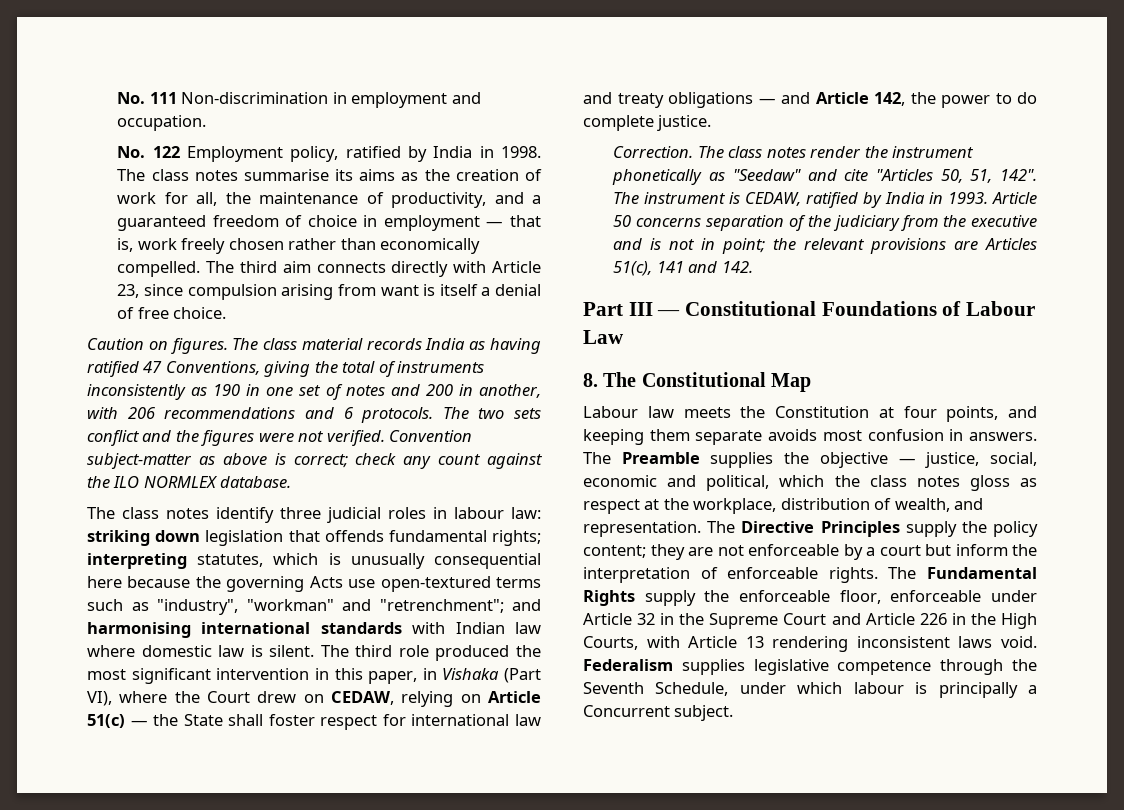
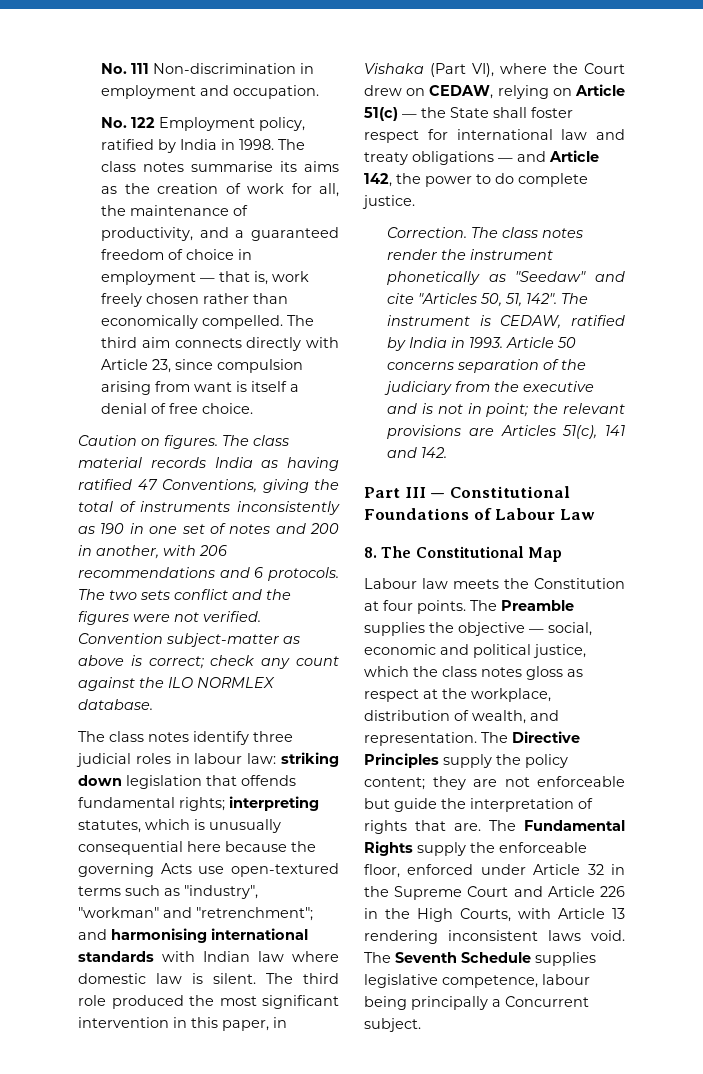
[946,406,1037,422] [583,429,1037,445] points, and keeping them separate avoids most confusion in answers. -> [417,600,466,614] points.
[925,452,980,468] justice, -> (544, 631) none
[706,475,770,491] political, -> [473,644,586,658] political justice,
[843,544,1037,560] [583,567,878,583] by a court but inform the interpretation of enforceable rights. -> [364,798,593,812] [364,820,481,834] but guide the interpretation of rights that are.
[890,590,982,602] enforceable -> [407,864,474,875] enforced
[583,659,1037,675] [583,682,928,696] Federalism supplies legislative competence through the Seventh Schedule, under which labour is -> [364,952,596,966] [364,974,590,988] [364,996,407,1010] The Seventh Schedule supplies legislative competence, labour being

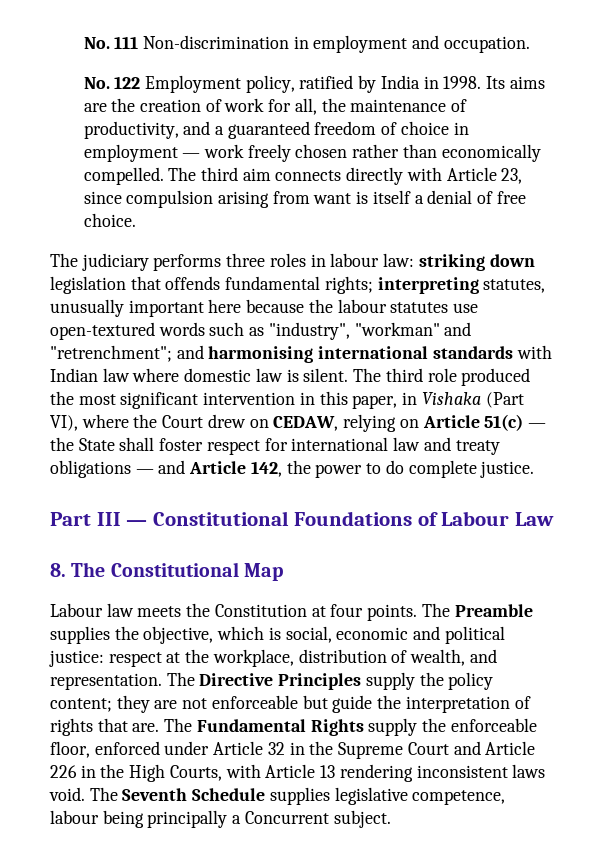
[278,139,306,150] [101,161,339,172] [101,186,118,194] The class notes summarise its aims as -> [486,76,545,89] [83,103,107,112] Its aims are
[219,271,269,285] that is, -> (201, 155) none
[78,435,289,449] [78,457,339,471] [78,479,339,493] [78,501,340,515] [78,523,339,534] [78,545,227,559] [78,567,339,581] [78,589,291,600] [78,611,261,625] [78,633,300,647] [78,655,339,669] [78,677,275,691] [78,699,153,710] [78,731,293,745] [76,753,131,767] Caution on figures. The class material records India as having ratified 47 Conventions, giving the total of instruments inconsistently as 190 in one set of notes and 200 in another, with 206 recommendations and 6 protocols. The two sets conflict and the figures were not verified. Convention subject-matter as above is correct; check any count against the ILO NORMLEX database. // The class notes identify three judicial -> [50,253,266,271] The judiciary performs three
[145,819,281,833] [78,841,183,855] which is unusually consequential -> [50,299,204,317] unusually important
[78,863,192,877] governing Acts -> [337,299,449,313] labour statutes
[78,886,121,896] terms -> [158,322,205,336] words
[387,227,584,238] [387,249,554,260] [387,271,625,285] [387,293,589,307] [387,315,625,329] [387,337,577,351] [387,359,587,373] [384,381,595,395] [387,403,625,417] [387,425,625,439] [387,447,448,458] // Correction. The class notes render the instrument phonetically as "Seedaw" and cite "Articles 50, 51, 142". The instrument is CEDAW, ratified by India in 1993. Article 50 concerns separation of the judiciary from the executive and is not in point; the relevant provisions are Articles 51(c), 141 and 142. -> (535, 469) none
[458,622,544,636] objective — -> [143,626,281,644] objective, which is
[533,644,586,658] [364,666,583,680] justice, which the class notes gloss as -> [49,650,104,667] justice:

